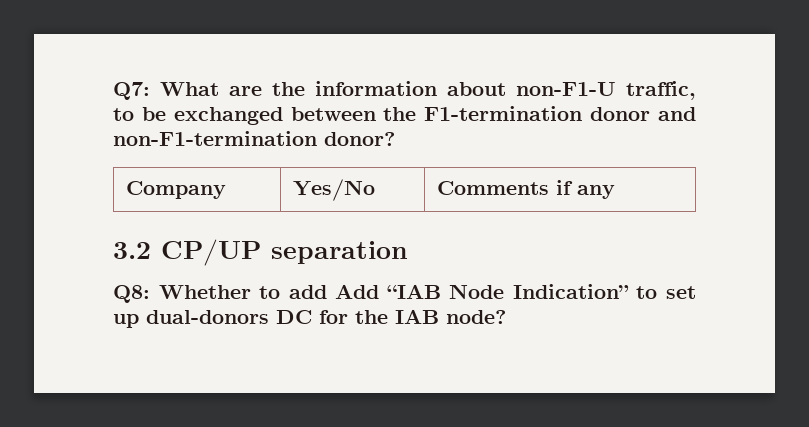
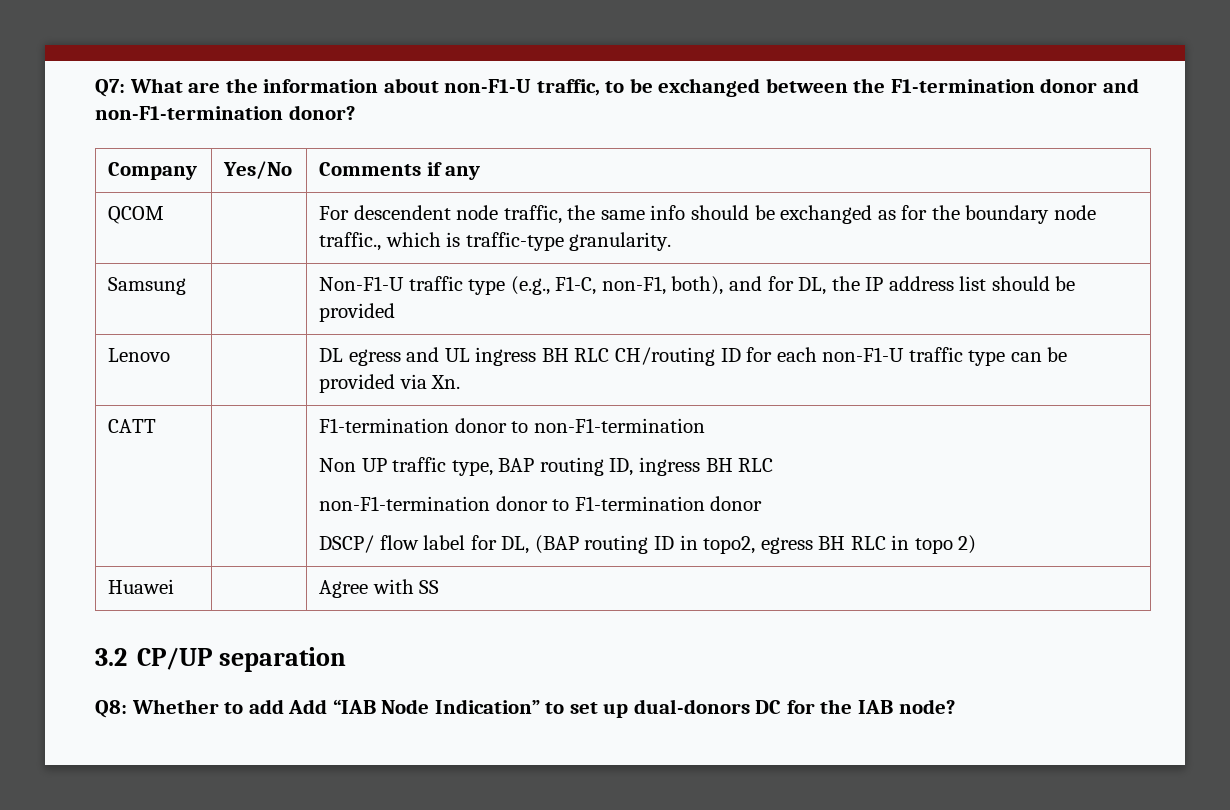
(616, 192) none -> [108,206,165,224] [319,205,1096,224] [319,232,672,251] [108,277,187,295] [319,276,1076,295] [319,303,396,322] [108,348,171,362] [319,347,1068,366] [319,374,461,393] [108,419,157,433] [319,418,705,433] [319,457,774,476] [319,496,763,511] [319,535,977,554] [108,579,175,594] [319,579,440,598] // QCOM | | For descendent node traffic, the same info should be exchanged as for the boundary node traffic., which is traffic-type granularity. // Samsung | | Non-F1-U traffic type (e.g., F1-C, non-F1, both), and for DL, the IP address list should be provided // Lenovo | | DL egress and UL ingress BH RLC CH/routing ID for each non-F1-U traffic type can be provided via Xn. // CATT | | F1-termination donor to non-F1-termination // Non UP traffic type, BAP routing ID, ingress BH RLC // non-F1-termination donor to F1-termination donor // DSCP/ flow label for DL, (BAP routing ID in topo2, egress BH RLC in topo 2) // Huawei | | Agree with SS

